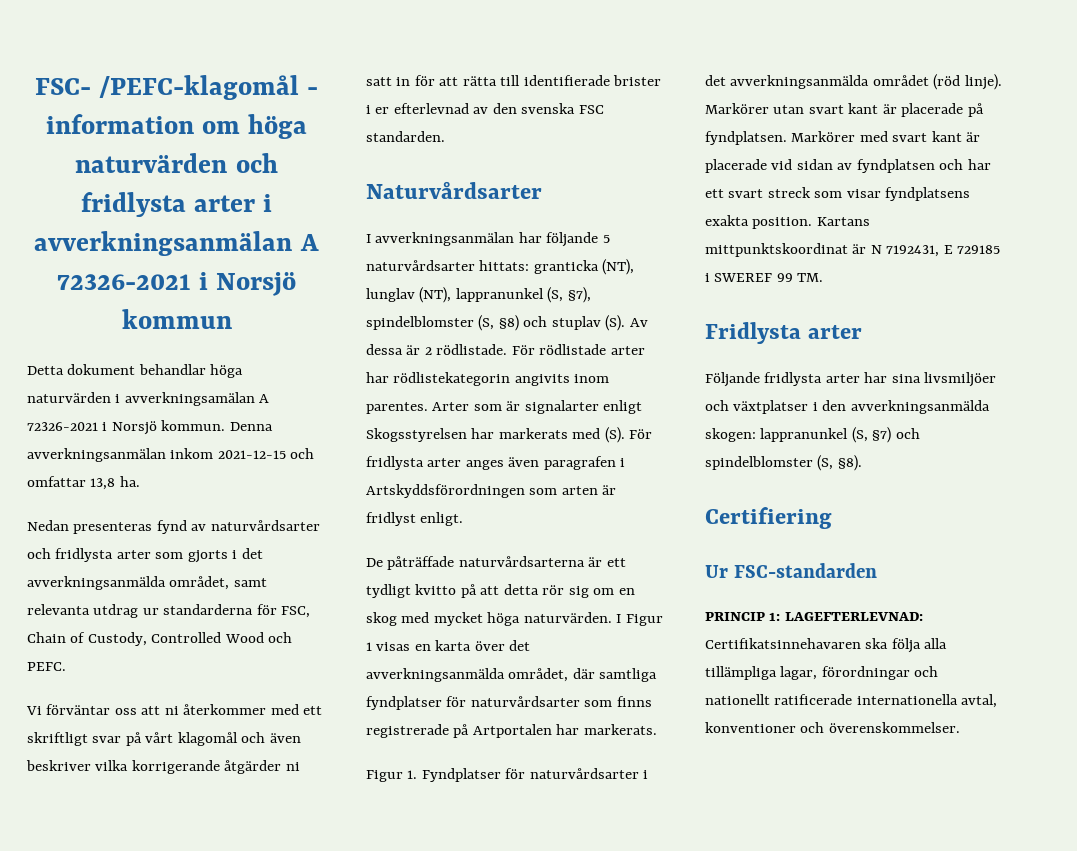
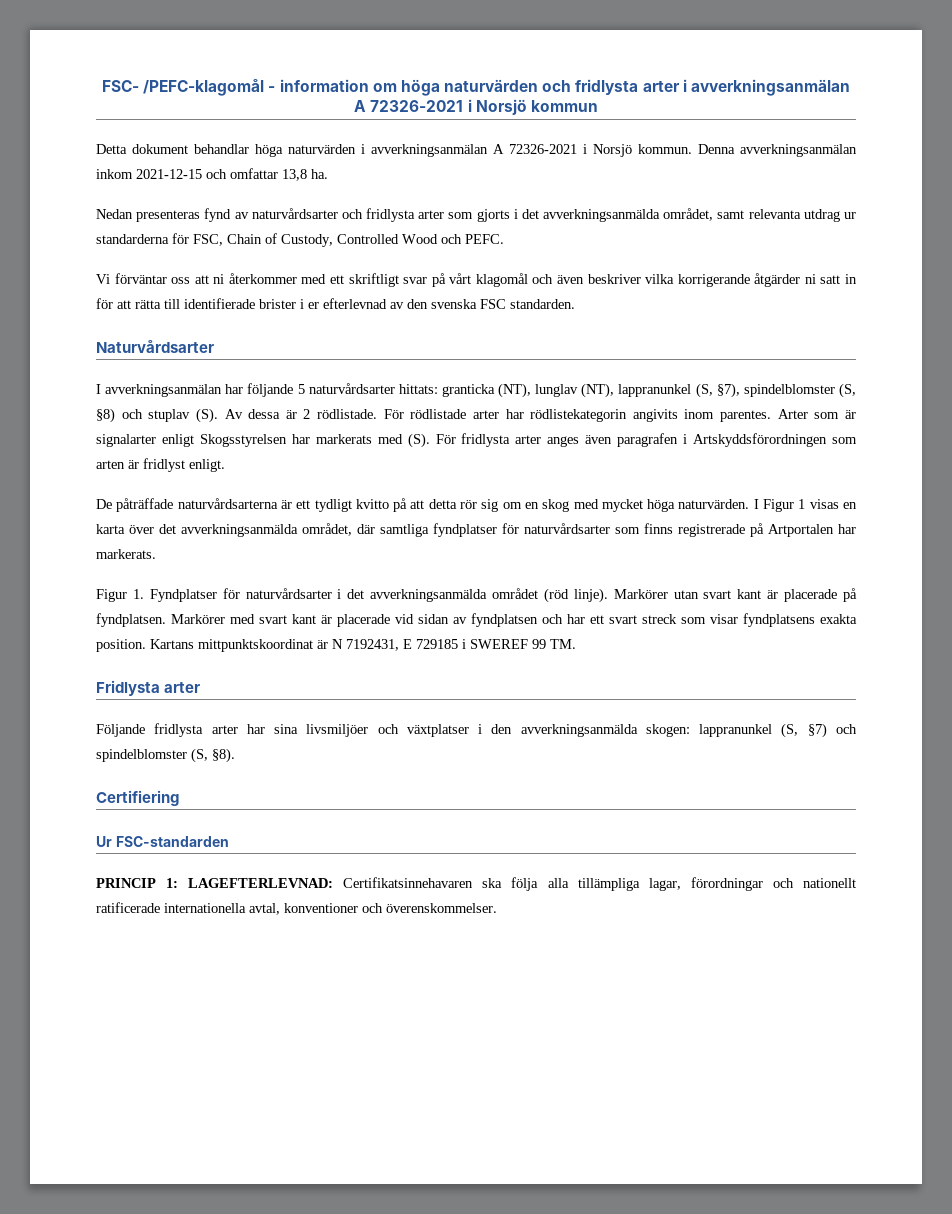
[124,392,255,406] avverkningsamälan -> [371,144,488,157] avverkningsanmälan

